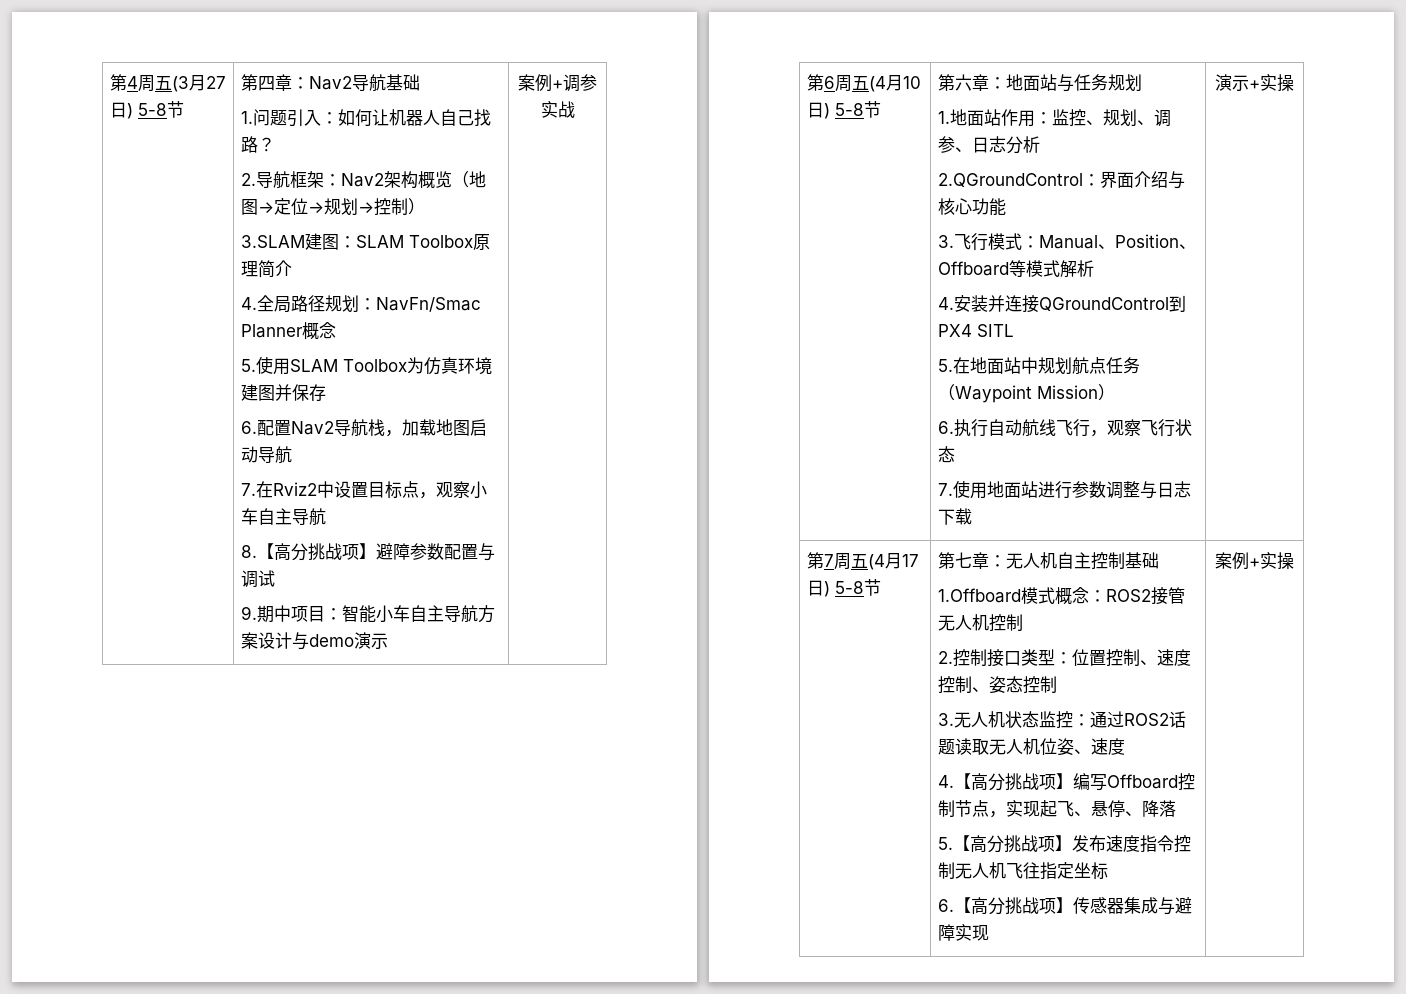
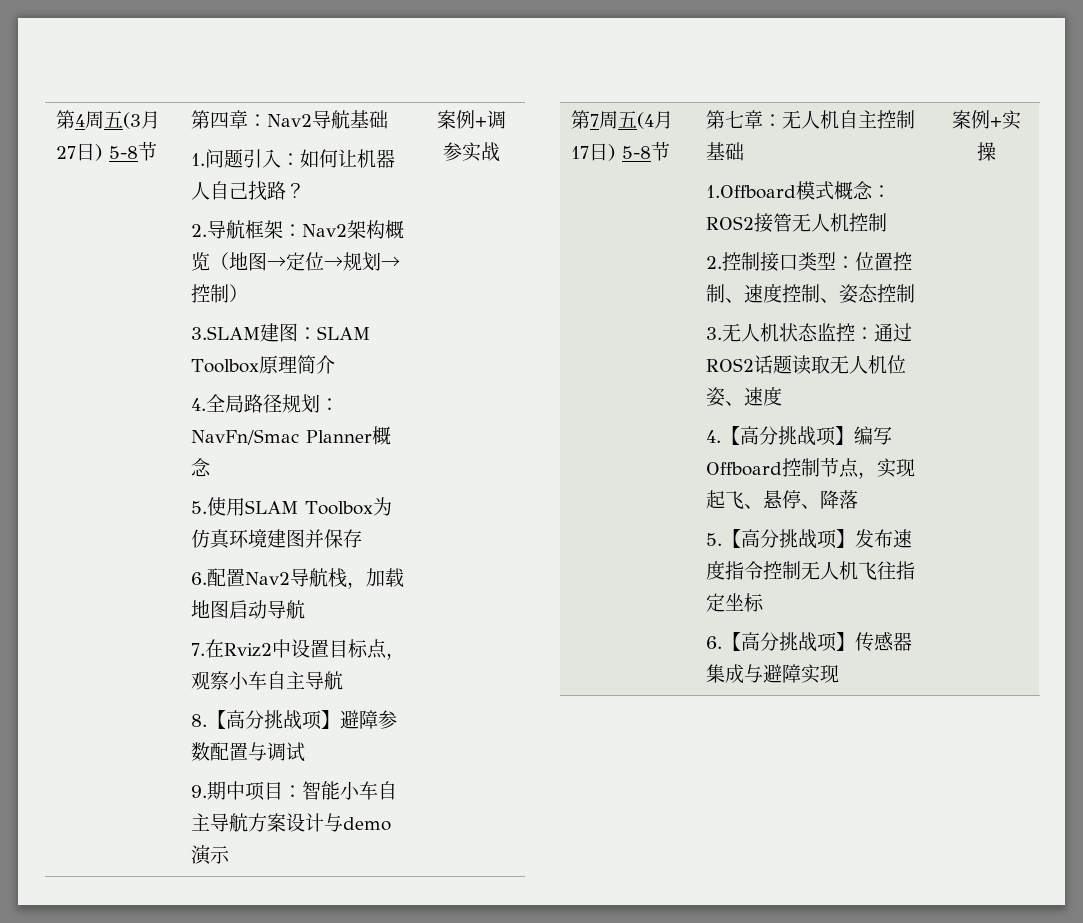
[806,74,921,92] [806,101,881,119] [937,74,1142,92] [937,109,1171,127] [937,136,1040,154] [937,171,1185,189] [937,198,1006,216] [937,233,1196,251] [937,260,1094,278] [937,295,1186,313] [937,324,1014,337] [937,357,1140,374] [937,384,1115,403] [937,419,1192,437] [937,446,955,463] [937,480,1191,499] [937,508,972,525] [1215,74,1294,92] // 第6周五(4月10日) 5-8节 | 第六章：地面站与任务规划 // 1.地面站作用：监控、规划、调参、日志分析 // 2.QGroundControl：界面介绍与核心功能 // 3.飞行模式：Manual、Position、Offboard等模式解析 // 4.安装并连接QGroundControl到PX4 SITL // 5.在地面站中规划航点任务（Waypoint Mission） // 6.执行自动航线飞行，观察飞行状态 // 7.使用地面站进行参数调整与日志下载 | 演示+实操 -> (500, 152) none

